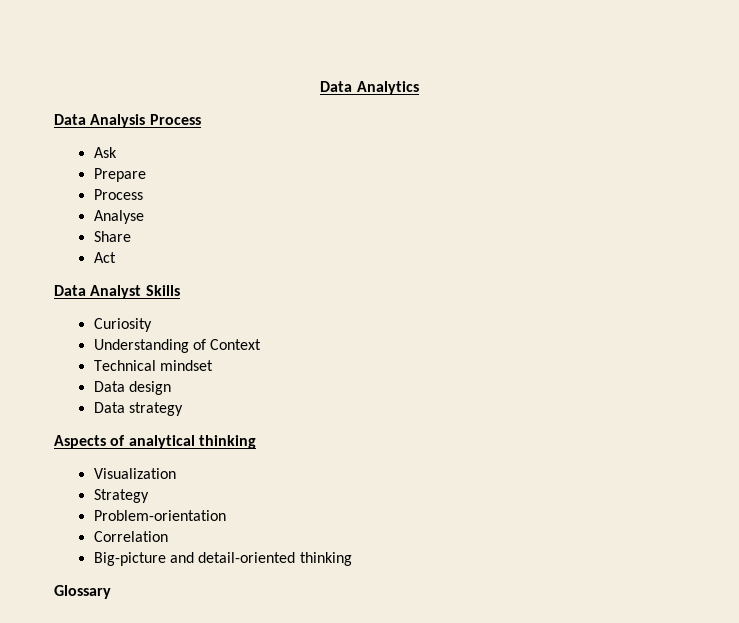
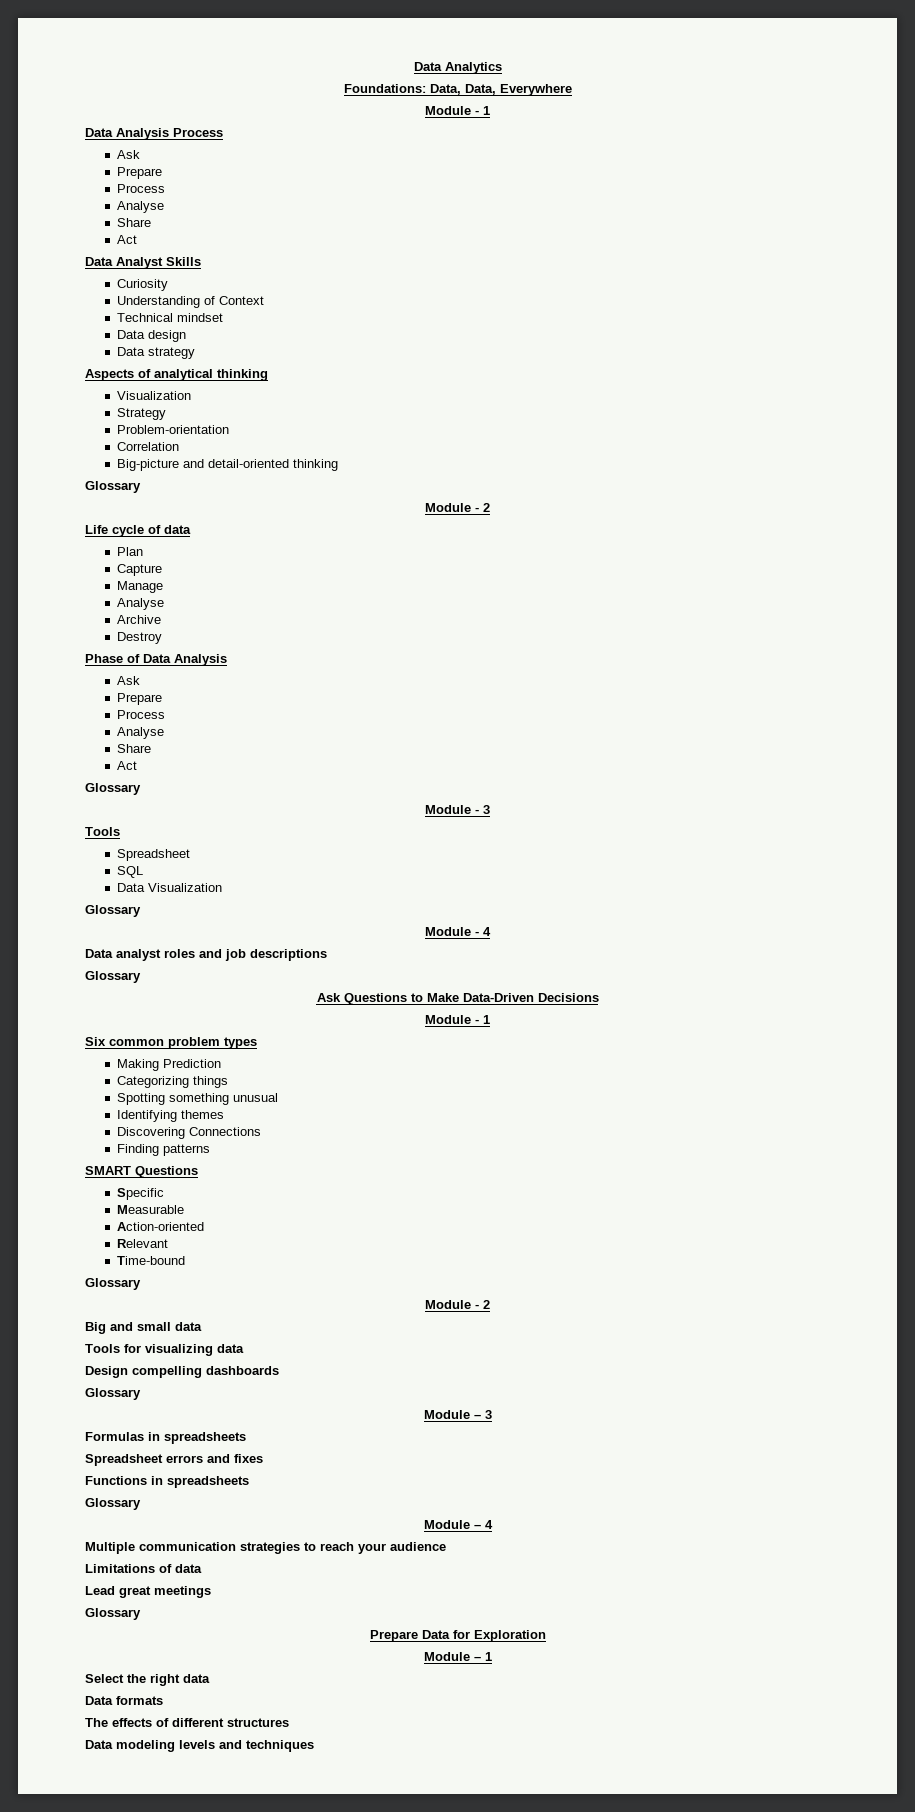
(419, 88) none -> [343,84,572,96] [425,106,490,115] // Foundations: Data, Data, Everywhere // Module - 1
(111, 592) none -> [425,503,490,512] [85,525,191,537] [117,547,144,556] [117,564,163,576] [117,581,164,593] [117,598,165,610] [117,615,162,624] [117,632,163,644] [85,654,227,666] [117,676,141,685] [117,693,163,705] [117,710,166,719] [117,727,165,739] [117,744,152,753] [117,761,138,770] [85,783,141,795] [425,805,490,814] [85,827,120,836] [117,849,191,861] [117,866,144,878] [117,883,223,892] [85,905,141,917] [425,927,491,936] [85,949,327,961] [85,971,141,983] [316,993,599,1005] [425,1015,490,1024] [85,1037,257,1049] [117,1059,222,1071] [117,1076,229,1088] [117,1093,279,1105] [117,1110,225,1122] [117,1127,262,1139] [117,1144,211,1156] [85,1166,198,1178] [117,1188,165,1200] [117,1205,185,1214] [117,1222,205,1231] [117,1239,169,1248] [117,1256,186,1265] [85,1278,141,1290] [425,1300,490,1309] [85,1322,202,1334] [85,1344,244,1356] [85,1366,279,1378] [85,1388,141,1400] [423,1410,492,1419] [85,1432,246,1444] [85,1454,263,1466] [85,1476,249,1488] [85,1498,141,1510] [423,1520,493,1529] [85,1542,446,1554] [85,1564,202,1573] [85,1586,211,1598] [85,1608,141,1620] [369,1630,546,1642] [423,1652,492,1661] [85,1674,210,1686] [85,1696,163,1705] [85,1718,289,1727] [85,1740,314,1752] // Module - 2 // Life cycle of data // Plan // Capture // Manage // Analyse // Archive // Destroy // Phase of Data Analysis // Ask // Prepare // Process // Analyse // Share // Act // Glossary // Module - 3 // Tools // Spreadsheet // SQL // Data Visualization // Glossary // Module - 4 // Data analyst roles and job descriptions // Glossary // Ask Questions to Make Data-Driven Decisions // Module - 1 // Six common problem types // Making Prediction // Categorizing things // Spotting something unusual // Identifying themes // Discovering Connections // Finding patterns // SMART Questions // Specific // Measurable // Action-oriented // Relevant // Time-bound // Glossary // Module - 2 // Big and small data // Tools for visualizing data // Design compelling dashboards // Glossary // Module – 3 // Formulas in spreadsheets // Spreadsheet errors and fixes // Functions in spreadsheets // Glossary // Module – 4 // Multiple communication strategies to reach your audience // Limitations of data // Lead great meetings // Glossary // Prepare Data for Exploration // Module – 1 // Select the right data // Data formats // The effects of different structures // Data modeling levels and techniques

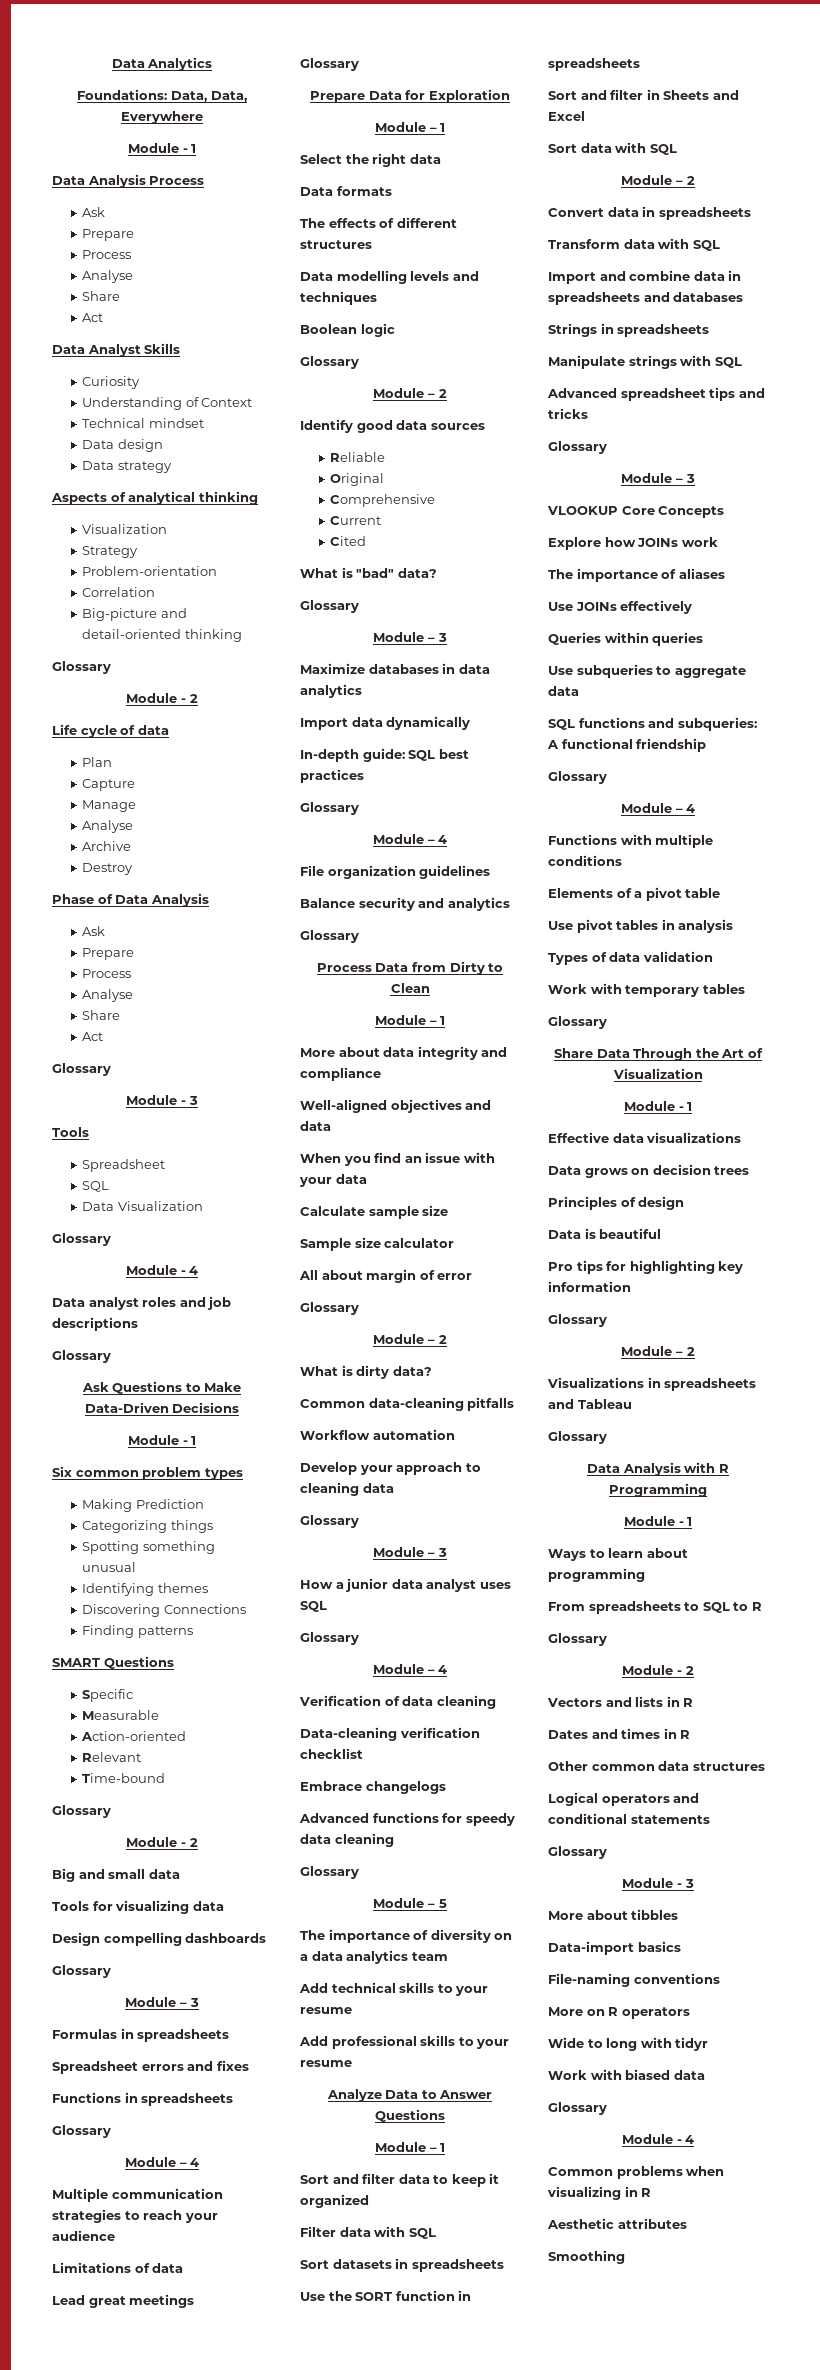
[116,1740,175,1752] modeling -> [336,270,407,284] modelling
(314, 1746) none -> [300,323,395,337] [300,356,359,369] [373,388,447,398] [300,419,485,433] [330,452,386,462] [330,473,385,486] [330,494,436,507] [330,516,382,525] [330,536,367,546] [300,567,437,578] [300,600,359,613] [373,632,447,642] [300,663,490,674] [300,684,362,698] [300,716,471,730] [300,748,469,762] [300,769,364,783] [300,802,359,815] [372,834,448,844] [300,865,491,879] [300,897,510,911] [300,930,359,943] [316,961,504,975] [390,983,430,993] [374,1015,446,1025] [300,1046,508,1060] [300,1067,381,1081] [300,1099,492,1113] [300,1121,331,1131] [300,1152,495,1166] [299,1174,367,1187] [300,1205,449,1219] [300,1237,455,1251] [299,1269,473,1283] [300,1302,359,1315] [373,1334,447,1344] [300,1365,432,1379] [300,1397,515,1411] [300,1429,455,1440] [300,1462,481,1475] [300,1482,394,1496] [300,1515,359,1528] [373,1547,447,1557] [300,1578,511,1592] [300,1601,327,1612] [300,1632,359,1645] [372,1664,448,1674] [299,1695,496,1709] [300,1727,480,1741] [300,1748,363,1759] [300,1781,446,1794] [299,1812,515,1826] [300,1833,394,1847] [300,1866,359,1879] [373,1898,447,1908] [300,1929,513,1943] [300,1950,448,1964] [299,1982,489,1996] [300,2007,352,2014] [299,2035,510,2049] [300,2060,352,2067] [326,2089,493,2102] [375,2109,445,2122] [374,2142,446,2152] [300,2173,500,2187] [300,2194,369,2208] [300,2226,436,2239] [300,2258,504,2272] [300,2290,472,2301] [548,58,640,71] [548,89,739,100] [548,111,585,121] [548,142,677,155] [621,175,695,185] [548,206,751,220] [548,238,720,251] [548,270,742,284] [548,292,744,305] [548,323,710,337] [548,355,742,369] [547,387,765,401] [548,408,588,419] [548,441,607,454] [621,473,695,483] [547,506,725,518] [548,537,718,550] [548,568,725,582] [548,600,693,614] [548,632,704,646] [548,664,746,678] [548,686,579,696] [548,717,757,731] [547,738,707,752] [548,771,607,784] [620,803,696,813] [548,834,714,848] [548,855,622,866] [548,887,721,901] [548,919,734,933] [548,951,713,965] [548,983,745,997] [548,1016,607,1029] [554,1048,763,1061] [612,1068,703,1079] [623,1101,693,1111] [548,1132,742,1143] [548,1164,750,1178] [548,1196,685,1210] [548,1228,662,1239] [548,1260,744,1274] [548,1281,631,1292] [548,1314,607,1327] [621,1346,695,1356] [547,1377,757,1391] [548,1399,632,1409] [548,1431,607,1444] [587,1462,729,1476] [609,1483,707,1497] [623,1516,693,1526] [548,1548,688,1561] [548,1568,645,1582] [548,1601,762,1614] [548,1633,607,1646] [622,1665,694,1675] [547,1696,694,1707] [548,1728,691,1739] [548,1761,765,1771] [548,1792,700,1806] [548,1813,710,1824] [548,1846,607,1859] [622,1878,694,1888] [548,1909,679,1920] [548,1941,681,1955] [548,1973,720,1987] [548,2007,690,2019] [548,2037,709,2051] [548,2069,705,2080] [548,2102,607,2115] [621,2134,695,2144] [548,2166,725,2179] [547,2186,652,2200] [547,2218,687,2229] [548,2250,625,2264] // Boolean logic // Glossary // Module – 2 // Identify good data sources // Reliable // Original // Comprehensive // Current // Cited // What is "bad" data? // Glossary // Module – 3 // Maximize databases in data analytics // Import data dynamically // In-depth guide: SQL best practices // Glossary // Module – 4 // File organization guidelines // Balance security and analytics // Glossary // Process Data from Dirty to Clean // Module – 1 // More about data integrity and compliance // Well-aligned objectives and data // When you find an issue with your data // Calculate sample size // Sample size calculator // All about margin of error // Glossary // Module – 2 // What is dirty data? // Common data-cleaning pitfalls // Workflow automation // Develop your approach to cleaning data // Glossary // Module – 3 // How a junior data analyst uses SQL // Glossary // Module – 4 // Verification of data cleaning // Data-cleaning verification checklist // Embrace changelogs // Advanced functions for speedy data cleaning // Glossary // Module – 5 // The importance of diversity on a data analytics team // Add technical skills to your resume // Add professional skills to your resume // Analyze Data to Answer Questions // Module – 1 // Sort and filter data to keep it organized // Filter data with SQL // Sort datasets in spreadsheets // Use the SORT function in spreadsheets // Sort and filter in Sheets and Excel // Sort data with SQL // Module – 2 // Convert data in spreadsheets // Transform data with SQL // Import and combine data in spreadsheets and databases // Strings in spreadsheets // Manipulate strings with SQL // Advanced spreadsheet tips and tricks // Glossary // Module – 3 // VLOOKUP Core Concepts // Explore how JOINs work // The importance of aliases // Use JOINs effectively // Queries within queries // Use subqueries to aggregate data // SQL functions and subqueries: A functional friendship // Glossary // Module – 4 // Functions with multiple conditions // Elements of a pivot table // Use pivot tables in analysis // Types of data validation // Work with temporary tables // Glossary // Share Data Through the Art of Visualization // Module - 1 // Effective data visualizations // Data grows on decision trees // Principles of design // Data is beautiful // Pro tips for highlighting key information // Glossary // Module – 2 // Visualizations in spreadsheets and Tableau // Glossary // Data Analysis with R Programming // Module - 1 // Ways to learn about programming // From spreadsheets to SQL to R // Glossary // Module - 2 // Vectors and lists in R // Dates and times in R // Other common data structures // Logical operators and conditional statements // Glossary // Module - 3 // More about tibbles // Data-import basics // File-naming conventions // More on R operators // Wide to long with tidyr // Work with biased data // Glossary // Module - 4 // Common problems when visualizing in R // Aesthetic attributes // Smoothing

